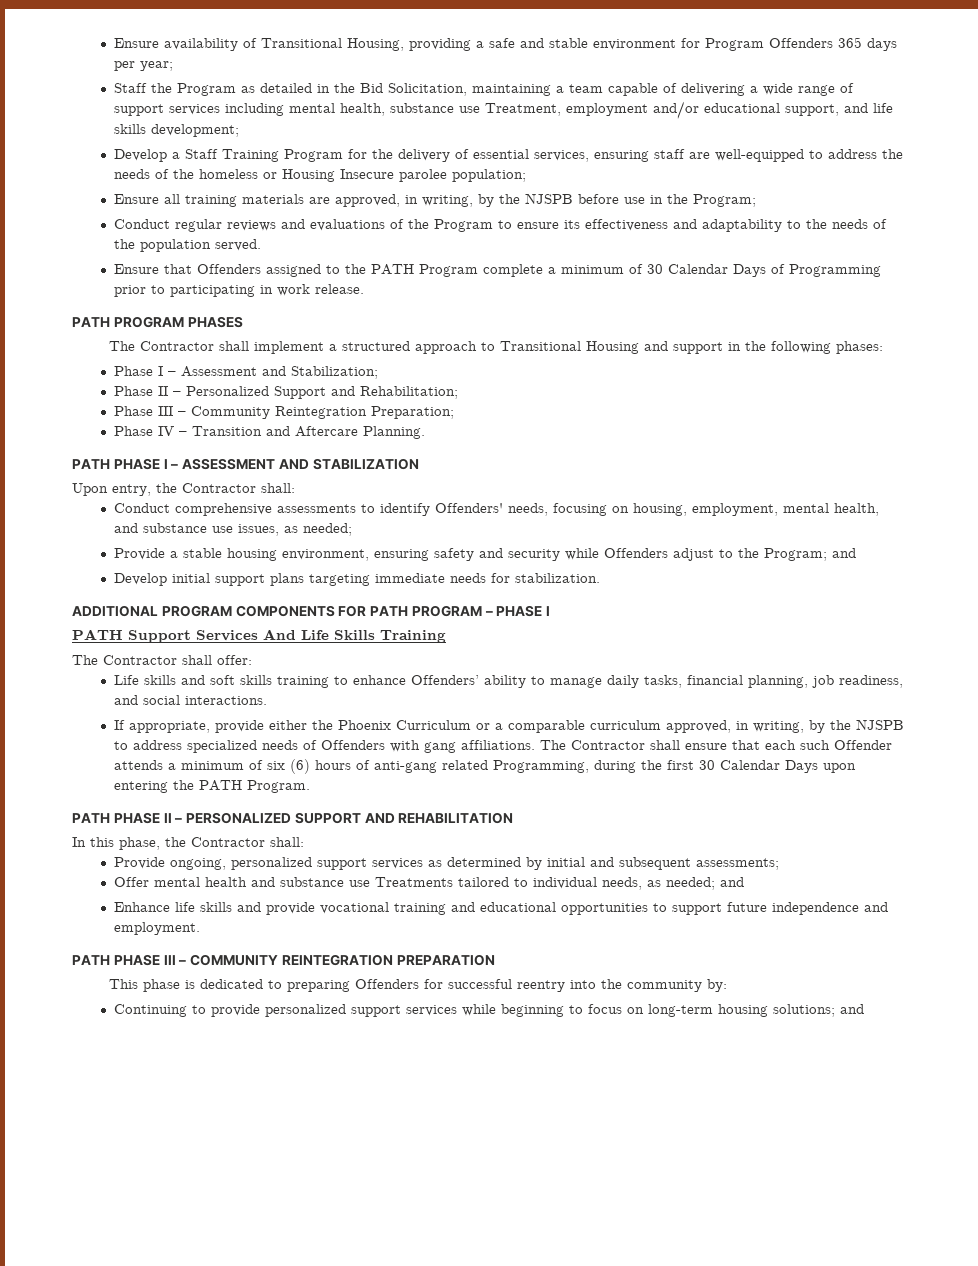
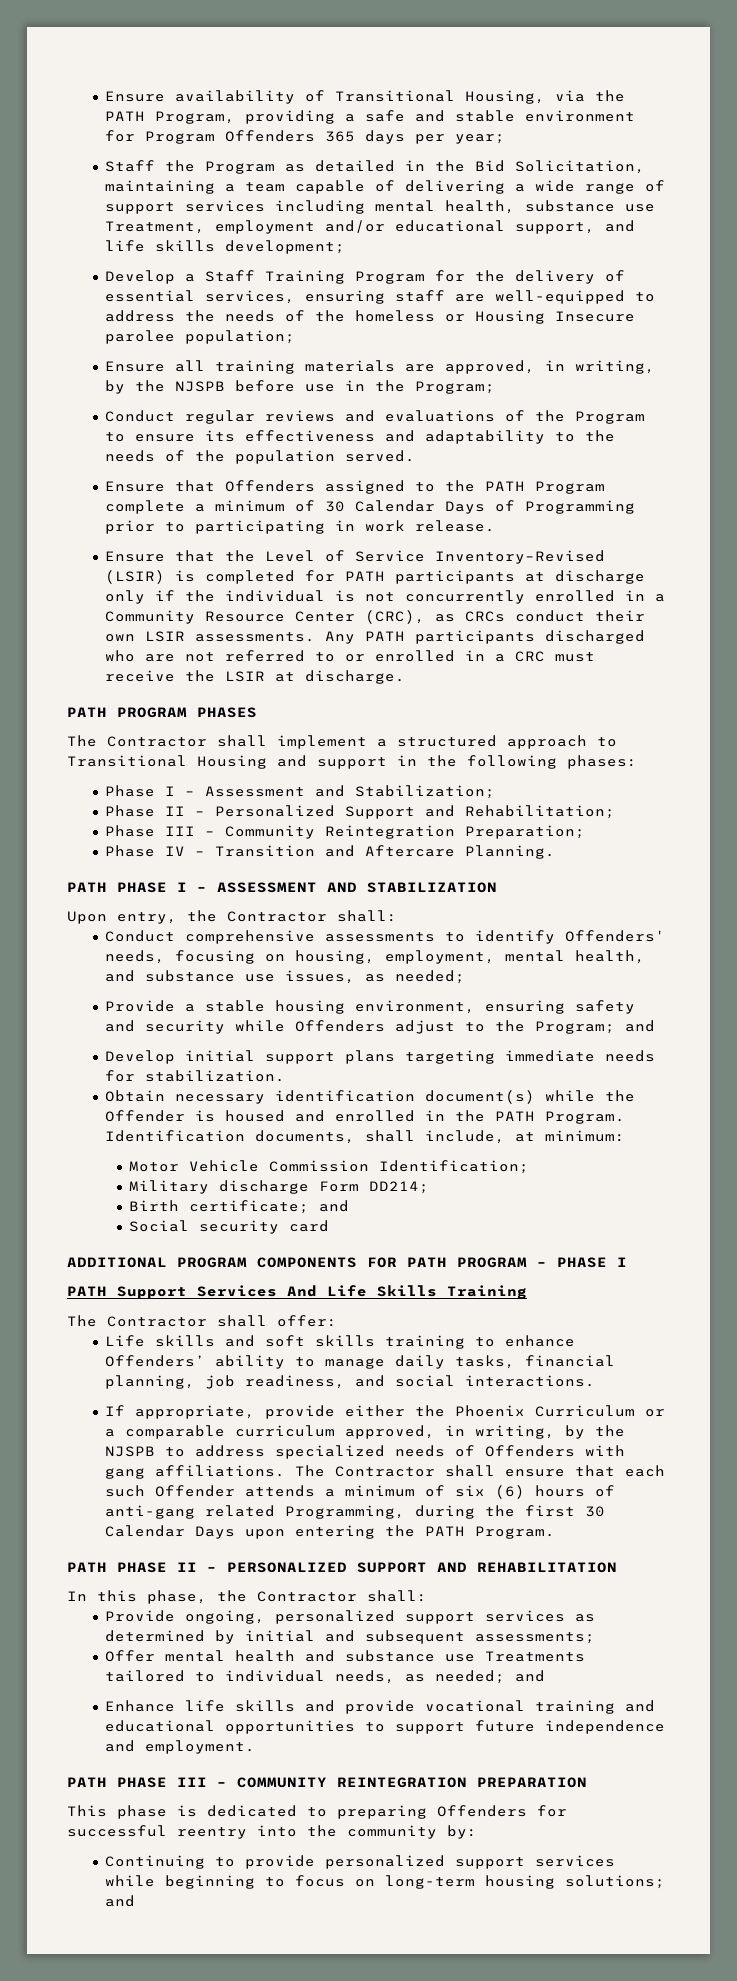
(404, 44) none -> [555,90,626,102] [105,111,236,124] via the PATH Program,
(364, 289) none -> [105,550,606,564] [105,570,646,584] [105,590,666,604] [105,610,646,624] [105,630,646,644] [105,650,596,662] [105,670,406,684] // Ensure that the Level of Service Inventory–Revised (LSIR) is completed for PATH participants at discharge only if the individual is not concurrently enrolled in a Community Resource Center (CRC), as CRCs conduct their own LSIR assessments. Any PATH participants discharged who are not referred to or enrolled in a CRC must receive the LSIR at discharge.
(600, 578) none -> [105,1090,636,1104] [105,1110,626,1124] [105,1130,626,1144] [128,1160,529,1174] [128,1180,429,1194] [128,1200,349,1214] [128,1220,329,1234] // Obtain necessary identification document(s) while the Offender is housed and enrolled in the PATH Program. Identification documents, shall include, at minimum: // Motor Vehicle Commission Identification; // Military discharge Form DD214; // Birth certificate; and // Social security card

